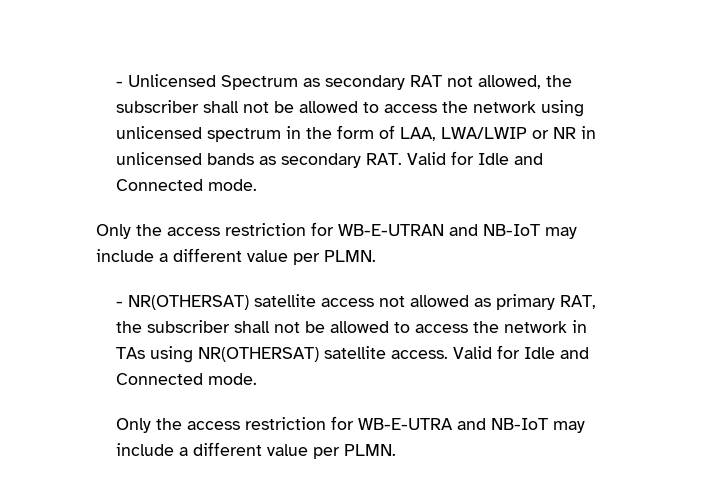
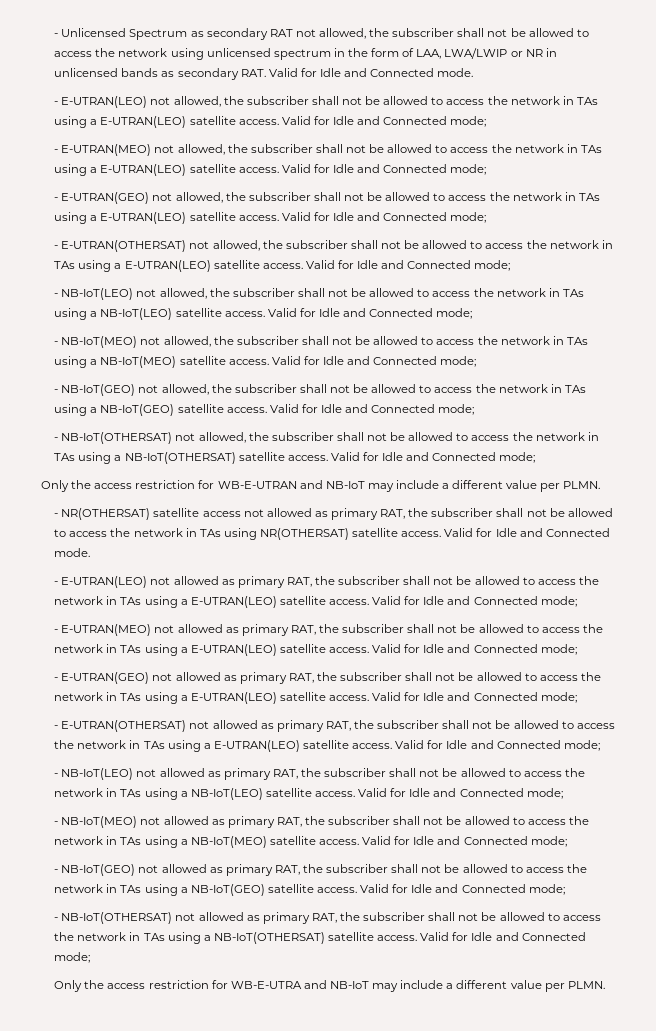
(258, 185) none -> [54,96,598,108] [54,116,487,128] [54,144,602,156] [54,164,487,176] [54,192,600,204] [54,212,487,224] [54,240,613,252] [54,260,511,272] [54,288,584,300] [54,308,473,320] [54,336,588,348] [54,356,477,368] [54,384,586,396] [54,404,475,416] [54,432,599,444] [54,452,536,464] // - E-UTRAN(LEO) not allowed, the subscriber shall not be allowed to access the network in TAs using a E-UTRAN(LEO) satellite access. Valid for Idle and Connected mode; // - E-UTRAN(MEO) not allowed, the subscriber shall not be allowed to access the network in TAs using a E-UTRAN(LEO) satellite access. Valid for Idle and Connected mode; // - E-UTRAN(GEO) not allowed, the subscriber shall not be allowed to access the network in TAs using a E-UTRAN(LEO) satellite access. Valid for Idle and Connected mode; // - E-UTRAN(OTHERSAT) not allowed, the subscriber shall not be allowed to access the network in TAs using a E-UTRAN(LEO) satellite access. Valid for Idle and Connected mode; // - NB-IoT(LEO) not allowed, the subscriber shall not be allowed to access the network in TAs using a NB-IoT(LEO) satellite access. Valid for Idle and Connected mode; // - NB-IoT(MEO) not allowed, the subscriber shall not be allowed to access the network in TAs using a NB-IoT(MEO) satellite access. Valid for Idle and Connected mode; // - NB-IoT(GEO) not allowed, the subscriber shall not be allowed to access the network in TAs using a NB-IoT(GEO) satellite access. Valid for Idle and Connected mode; // - NB-IoT(OTHERSAT) not allowed, the subscriber shall not be allowed to access the network in TAs using a NB-IoT(OTHERSAT) satellite access. Valid for Idle and Connected mode;
(258, 379) none -> [54,576,599,588] [54,596,577,608] [54,624,603,636] [54,644,577,656] [54,672,601,684] [54,692,577,704] [54,720,615,732] [54,740,600,752] [54,768,585,780] [54,788,563,800] [54,816,589,828] [54,836,567,848] [54,864,587,876] [54,884,565,896] [54,912,601,924] [54,932,586,944] [54,952,91,963] // - E-UTRAN(LEO) not allowed as primary RAT, the subscriber shall not be allowed to access the network in TAs using a E-UTRAN(LEO) satellite access. Valid for Idle and Connected mode; // - E-UTRAN(MEO) not allowed as primary RAT, the subscriber shall not be allowed to access the network in TAs using a E-UTRAN(LEO) satellite access. Valid for Idle and Connected mode; // - E-UTRAN(GEO) not allowed as primary RAT, the subscriber shall not be allowed to access the network in TAs using a E-UTRAN(LEO) satellite access. Valid for Idle and Connected mode; // - E-UTRAN(OTHERSAT) not allowed as primary RAT, the subscriber shall not be allowed to access the network in TAs using a E-UTRAN(LEO) satellite access. Valid for Idle and Connected mode; // - NB-IoT(LEO) not allowed as primary RAT, the subscriber shall not be allowed to access the network in TAs using a NB-IoT(LEO) satellite access. Valid for Idle and Connected mode; // - NB-IoT(MEO) not allowed as primary RAT, the subscriber shall not be allowed to access the network in TAs using a NB-IoT(MEO) satellite access. Valid for Idle and Connected mode; // - NB-IoT(GEO) not allowed as primary RAT, the subscriber shall not be allowed to access the network in TAs using a NB-IoT(GEO) satellite access. Valid for Idle and Connected mode; // - NB-IoT(OTHERSAT) not allowed as primary RAT, the subscriber shall not be allowed to access the network in TAs using a NB-IoT(OTHERSAT) satellite access. Valid for Idle and Connected mode;

